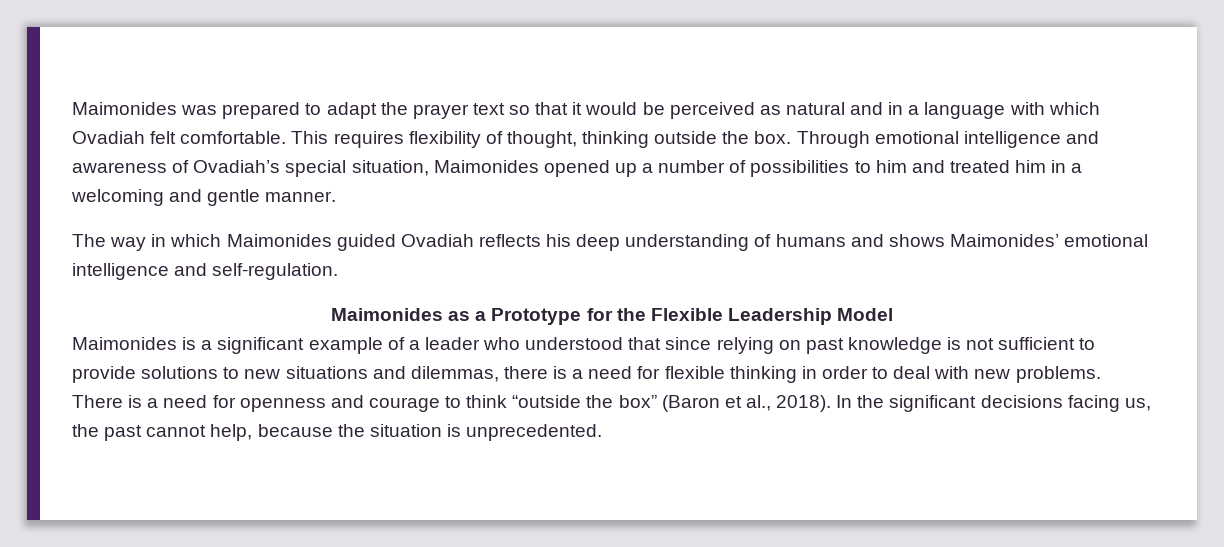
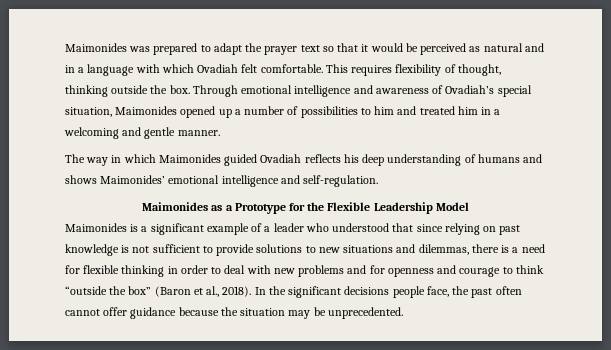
[1015,366,1101,383] [72,395,208,408] problems. There is a need -> [298,265,367,277] problems and
[1067,395,1151,412] [72,424,253,441] facing us, the past cannot help, -> [392,286,522,298] [65,307,177,319] people face, the past often cannot offer guidance
[446,424,461,437] is -> [288,307,326,319] may be

